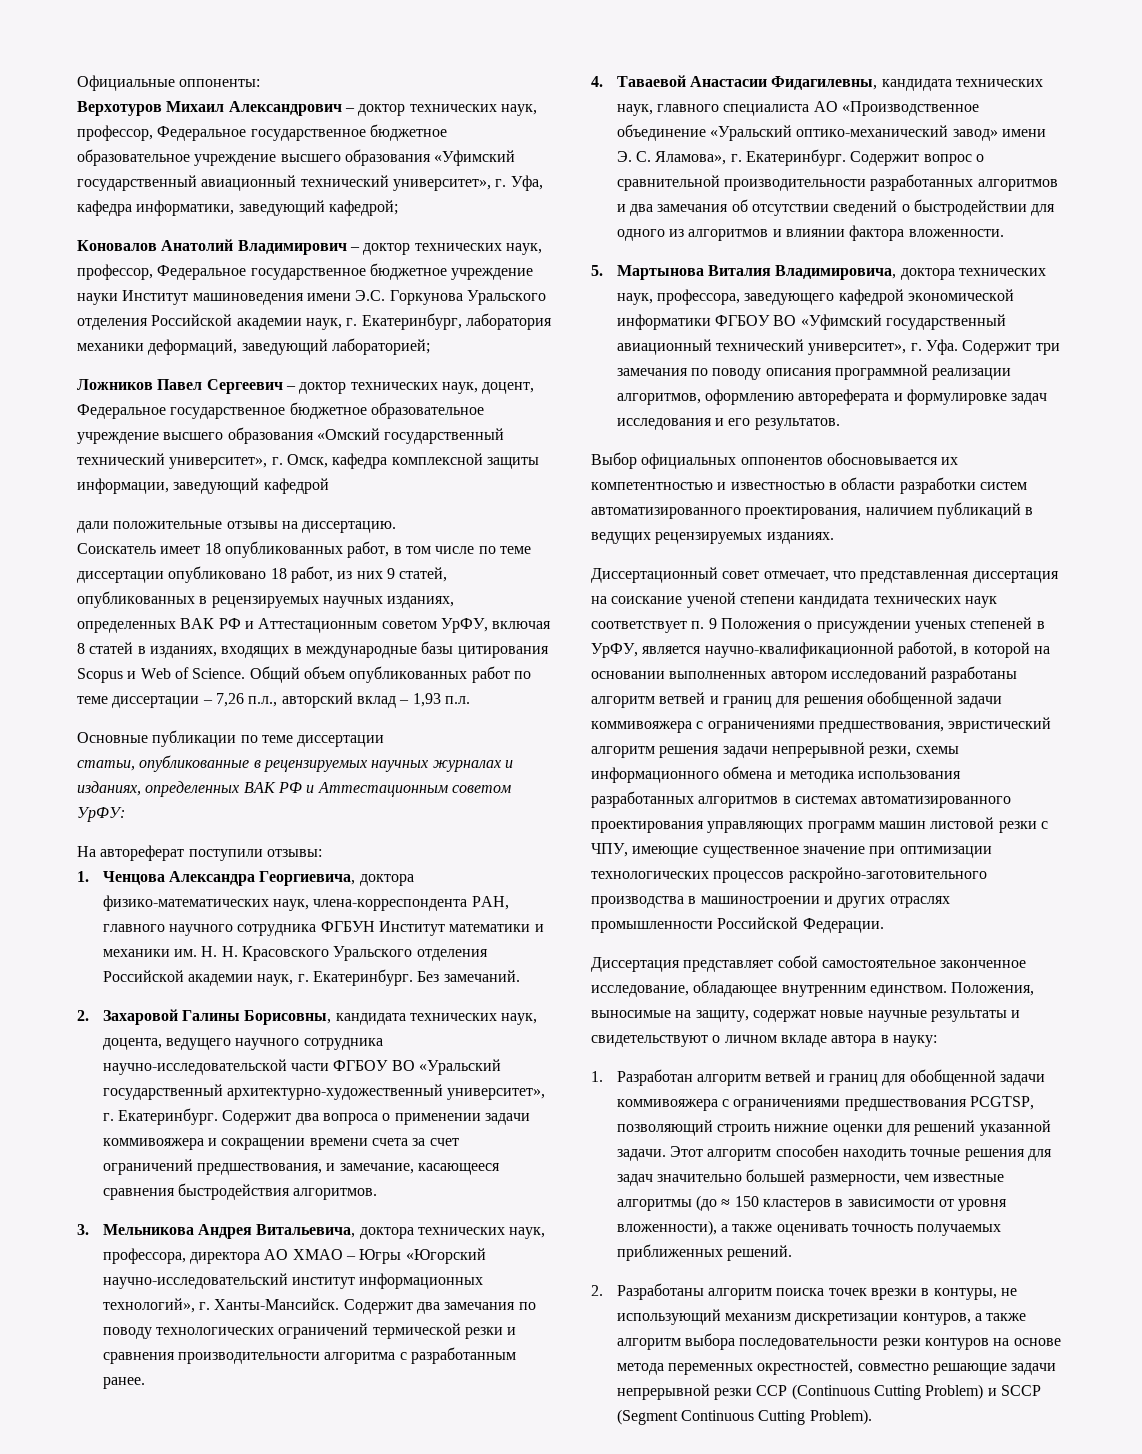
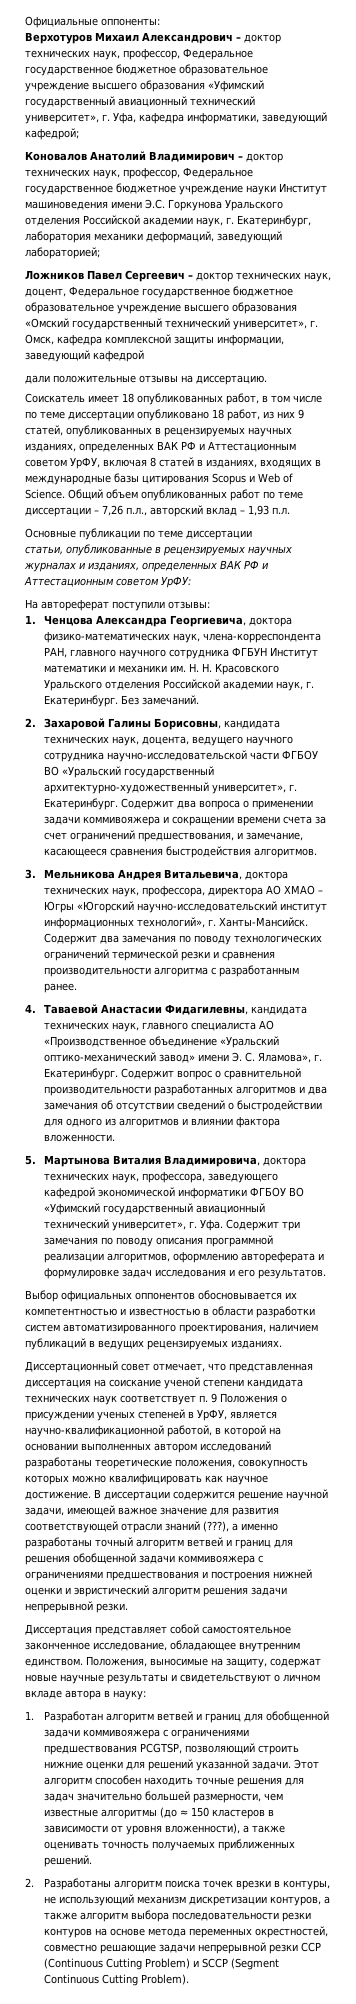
(1018, 674) none -> [95,1459,308,1469] [25,1473,268,1485] [25,1489,328,1501] [25,1505,279,1517] [25,1521,278,1533] [25,1537,133,1549] теоретические положения, совокупность которых можно квалифицировать как научное достижение. В диссертации содержится решение научной задачи, имеющей важное значение для развития соответствующей отрасли знаний (???), а именно разработаны точный
[818,721,944,733] предшествования, -> [106,1569,312,1581] [25,1587,71,1596] предшествования и построения нижней оценки и
[869,746,959,758] [591,766,962,783] [591,791,1012,808] [591,817,1048,833] [591,843,992,858] [591,867,987,883] [591,896,950,908] [591,917,884,933] резки, схемы информационного обмена и методика использования разработанных алгоритмов в системах автоматизированного проектирования управляющих программ машин листовой резки с ЧПУ, имеющие существенное значение при оптимизации технологических процессов раскройно-заготовительного производства в машиностроении и других отраслях промышленности Российской Федерации. -> [96,1603,128,1613] резки.

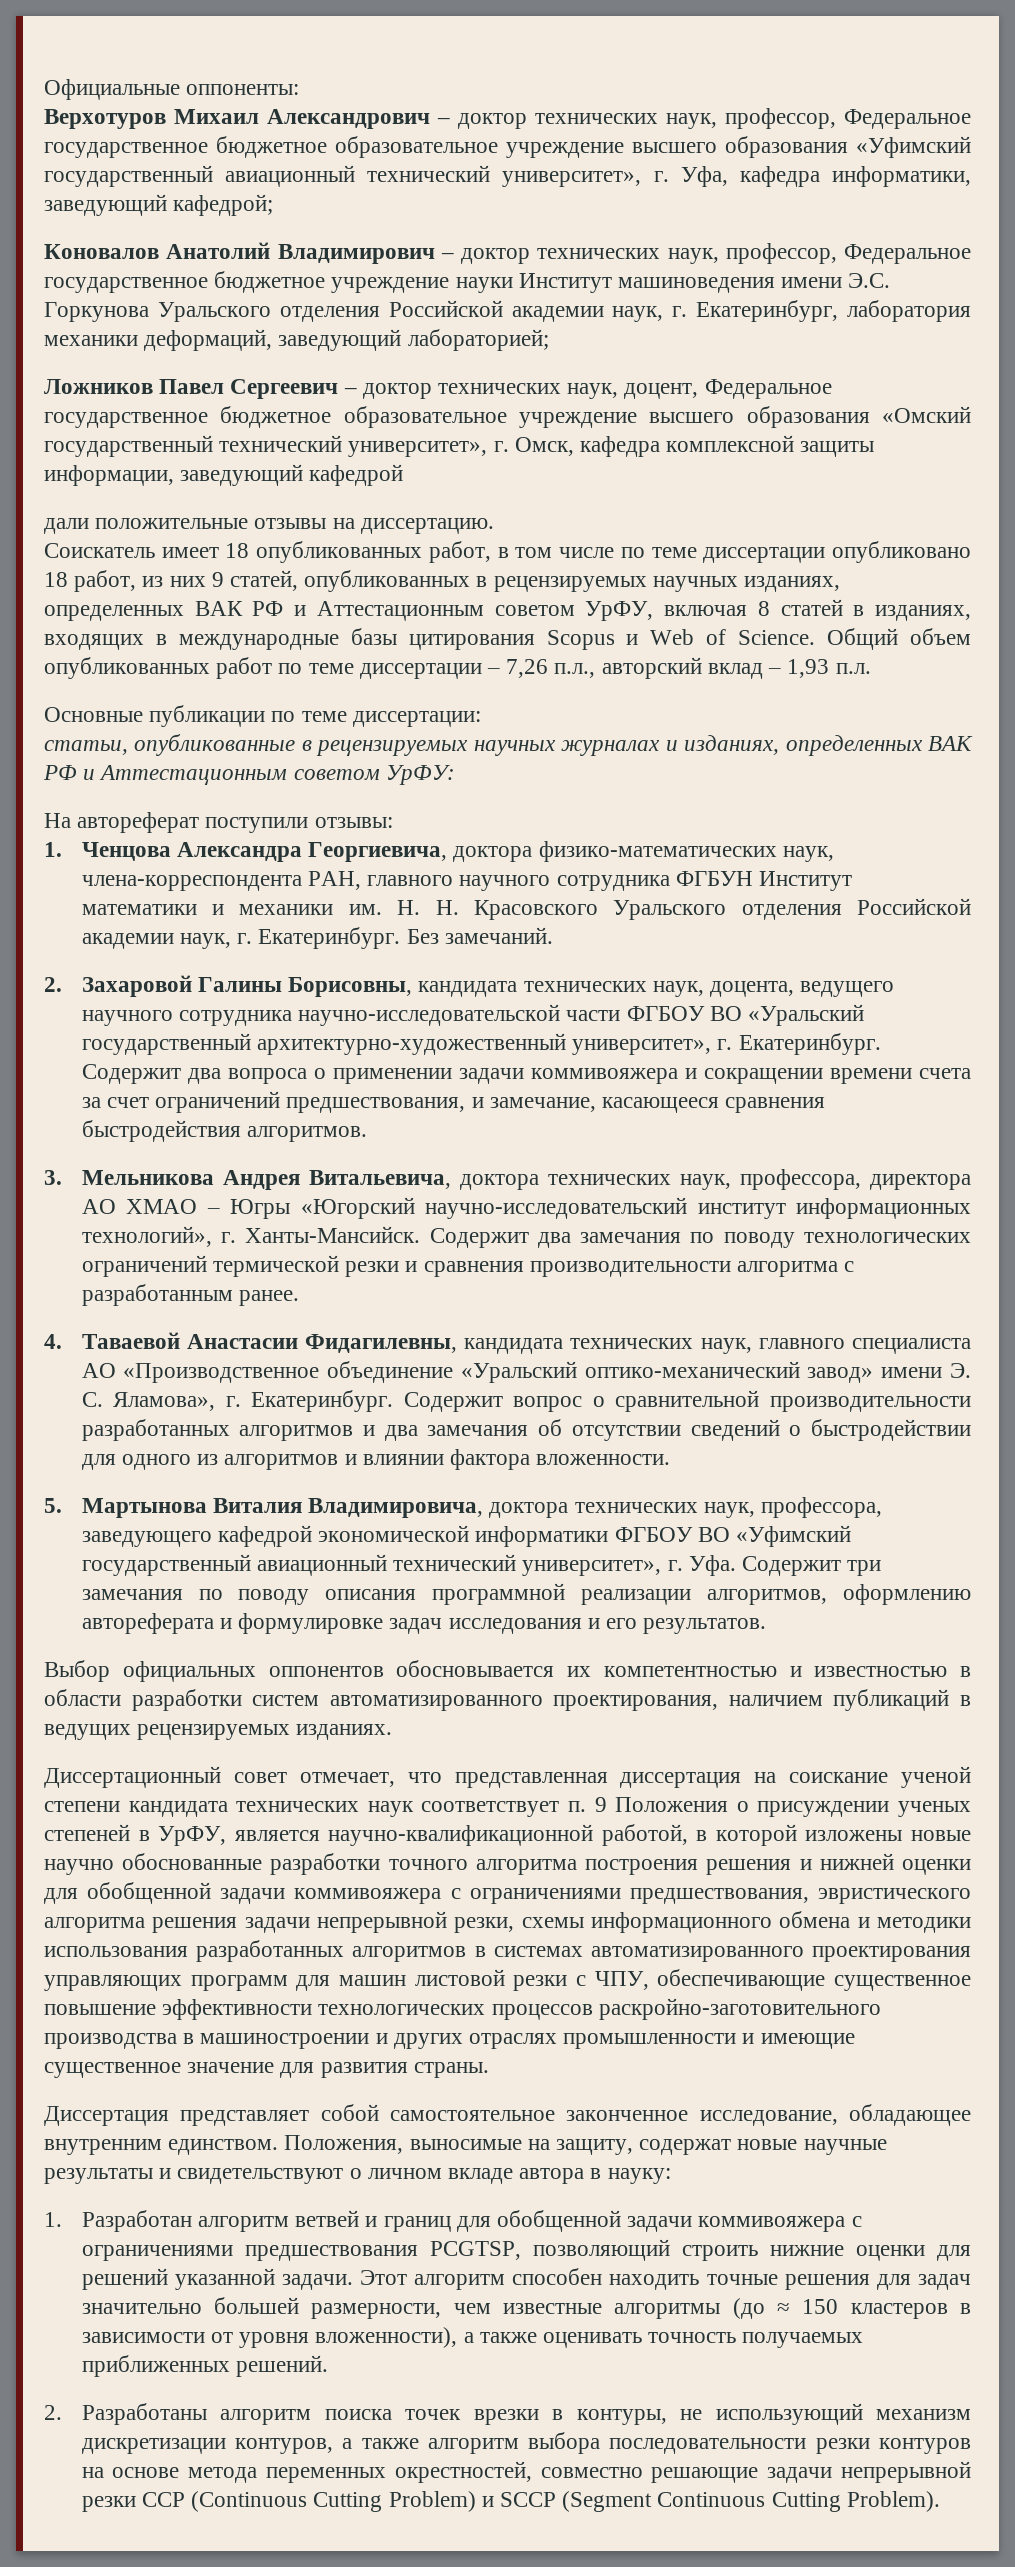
[186,530,252,540] диссертации -> [352,711,481,727] диссертации:
[269,1427,281,1435] [25,1441,271,1453] [25,1457,308,1469] [25,1473,268,1485] [25,1489,328,1501] [25,1505,279,1517] [25,1521,278,1533] [25,1537,293,1549] [25,1553,263,1565] [25,1569,312,1581] [25,1585,287,1597] [25,1601,128,1613] на основании выполненных автором исследований разработаны теоретические положения, совокупность которых можно квалифицировать как научное достижение. В диссертации содержится решение научной задачи, имеющей важное значение для развития соответствующей отрасли знаний (???), а именно разработаны точный алгоритм ветвей и границ для решения обобщенной задачи коммивояжера с ограничениями предшествования и построения нижней оценки и эвристический алгоритм решения задачи непрерывной резки. -> [805,1830,971,1841] [44,1853,971,1875] [44,1882,971,1904] [44,1911,971,1933] [44,1940,971,1962] [44,1969,971,1991] [44,1998,881,2020] [44,2033,855,2049] [44,2062,489,2078] изложены новые научно обоснованные разработки точного алгоритма построения решения и нижней оценки для обобщенной задачи коммивояжера с ограничениями предшествования, эвристического алгоритма решения задачи непрерывной резки, схемы информационного обмена и методики использования разработанных алгоритмов в системах автоматизированного проектирования управляющих программ для машин листовой резки с ЧПУ, обеспечивающие существенное повышение эффективности технологических процессов раскройно-заготовительного производства в машиностроении и других отраслях промышленности и имеющие существенное значение для развития страны.

